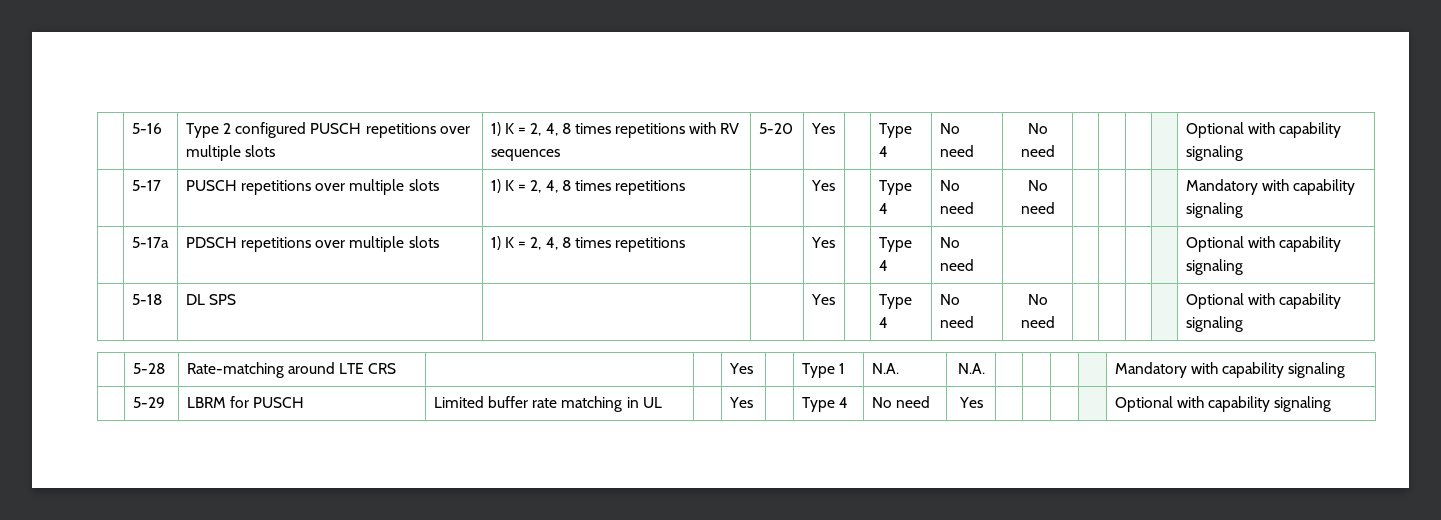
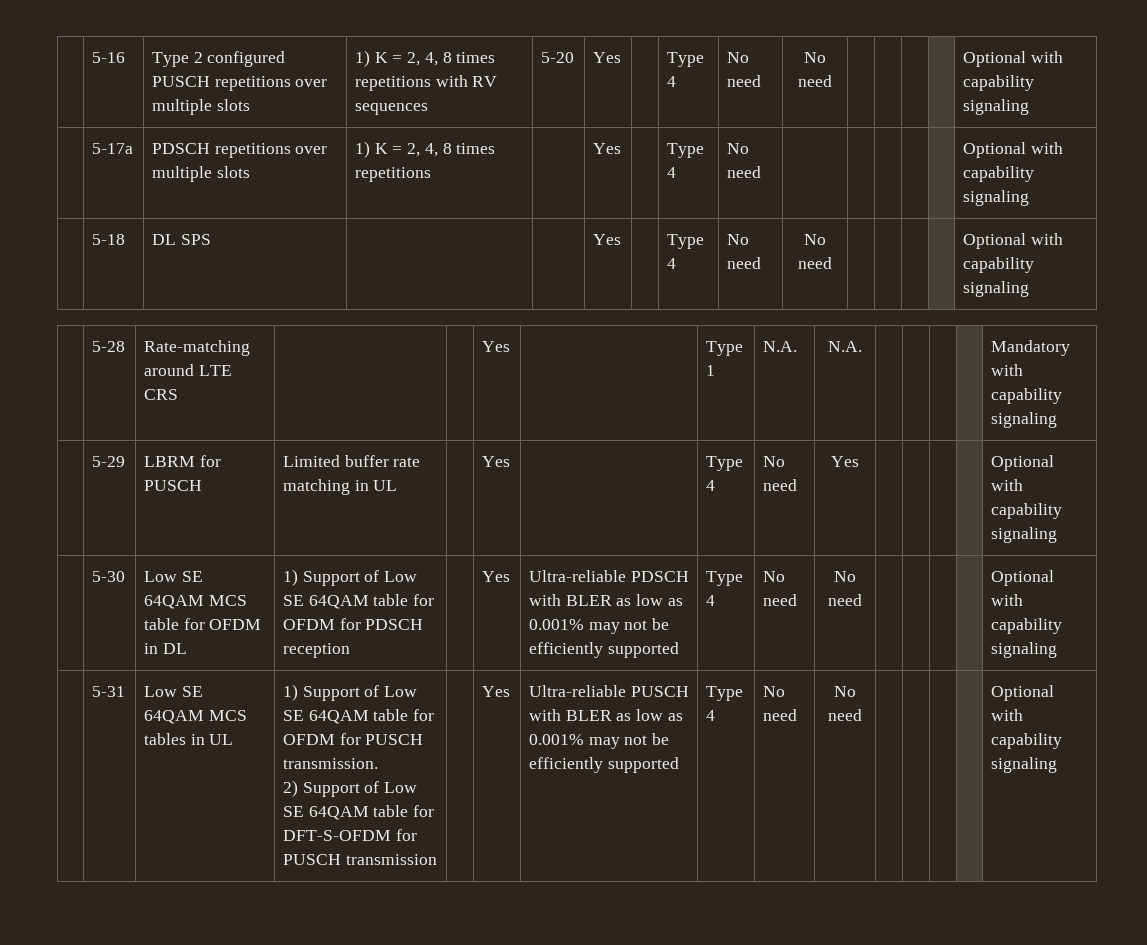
[131,180,161,191] [185,179,439,195] [490,179,686,195] [810,180,835,191] [878,180,912,195] [878,203,888,214] [939,180,960,191] [939,202,974,214] [1027,180,1048,191] [1020,202,1055,214] [1185,179,1356,195] [1185,202,1243,218] // | 5-17 | PUSCH repetitions over multiple slots | 1) K = 2, 4, 8 times repetitions | | Yes | | Type 4 | No need | No need | | | | | Mandatory with capability signaling -> (1030, 107) none
(1332, 404) none -> [92,571,126,582] [144,571,203,582] [144,595,247,609] [144,618,262,630] [144,643,187,654] [283,569,418,586] [283,594,435,609] [283,618,424,630] [283,643,351,658] [482,571,511,582] [529,570,689,582] [529,594,683,606] [529,618,670,634] [529,642,679,658] [706,571,744,586] [706,595,716,606] [763,571,786,582] [763,594,798,606] [834,571,856,582] [828,594,862,606] [991,570,1055,586] [991,594,1024,606] [991,618,1063,634] [991,642,1058,658] [92,686,126,697] [144,686,203,697] [144,710,247,724] [144,733,234,745] [283,684,418,701] [283,709,435,724] [283,733,424,745] [283,758,379,769] [283,780,418,797] [283,805,435,820] [283,829,417,841] [283,854,437,865] [482,686,511,697] [529,685,689,697] [529,709,683,721] [529,733,670,749] [529,757,679,773] [706,686,744,701] [706,710,716,721] [763,686,786,697] [763,709,798,721] [834,686,856,697] [828,709,862,721] [991,685,1055,701] [991,709,1024,721] [991,733,1063,749] [991,757,1058,773] // | 5-30 | Low SE 64QAM MCS table for OFDM in DL | 1) Support of Low SE 64QAM table for OFDM for PDSCH reception | | Yes | Ultra-reliable PDSCH with BLER as low as 0.001% may not be efficiently supported | Type 4 | No need | No need | | | | | Optional with capability signaling // | 5-31 | Low SE 64QAM MCS tables in UL | 1) Support of Low SE 64QAM table for OFDM for PUSCH transmission. // 2) Support of Low SE 64QAM table for DFT-S-OFDM for PUSCH transmission | | Yes | Ultra-reliable PUSCH with BLER as low as 0.001% may not be efficiently supported | Type 4 | No need | No need | | | | | Optional with capability signaling

